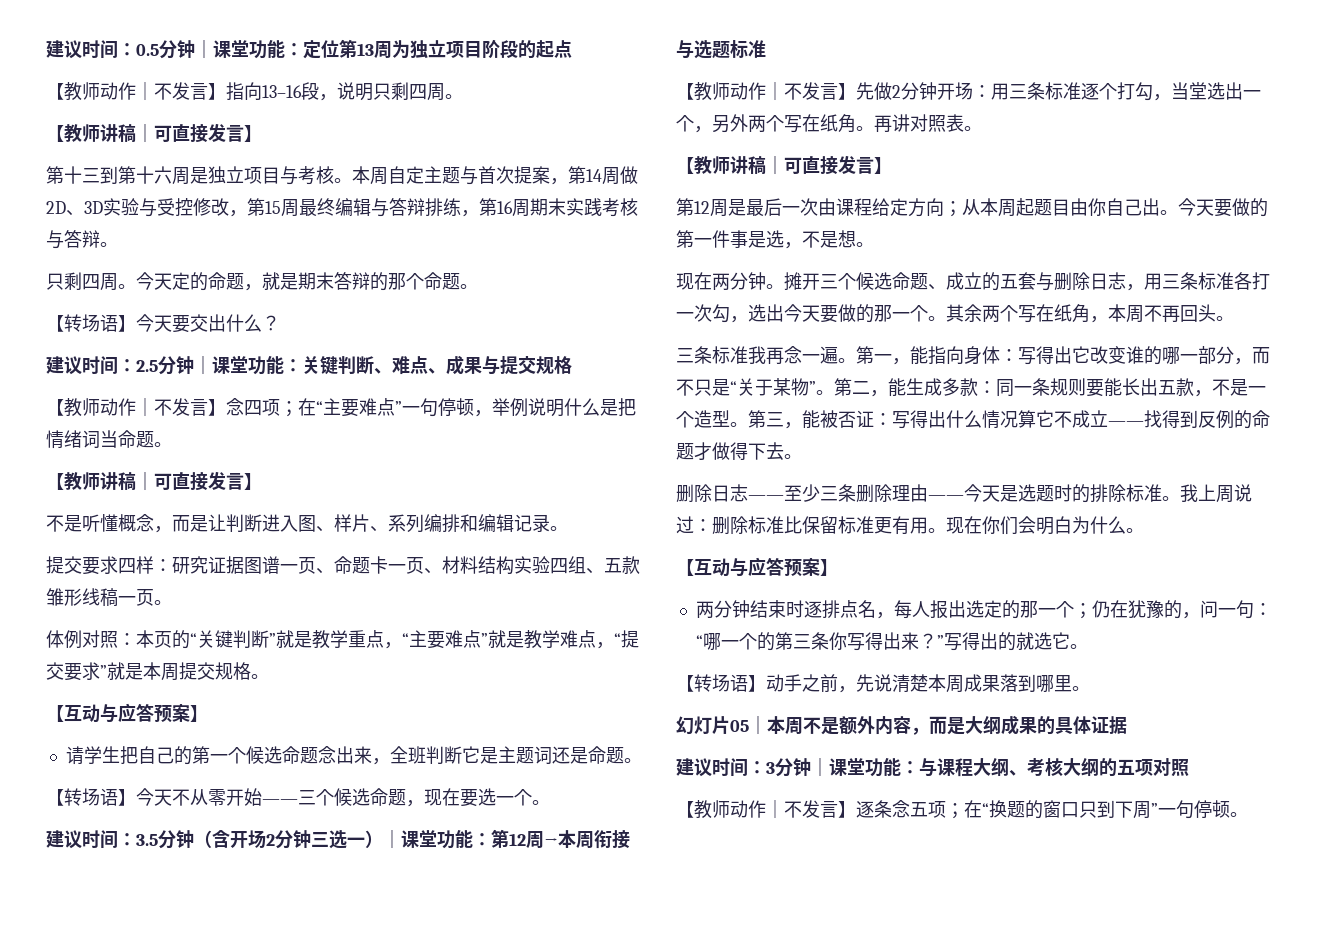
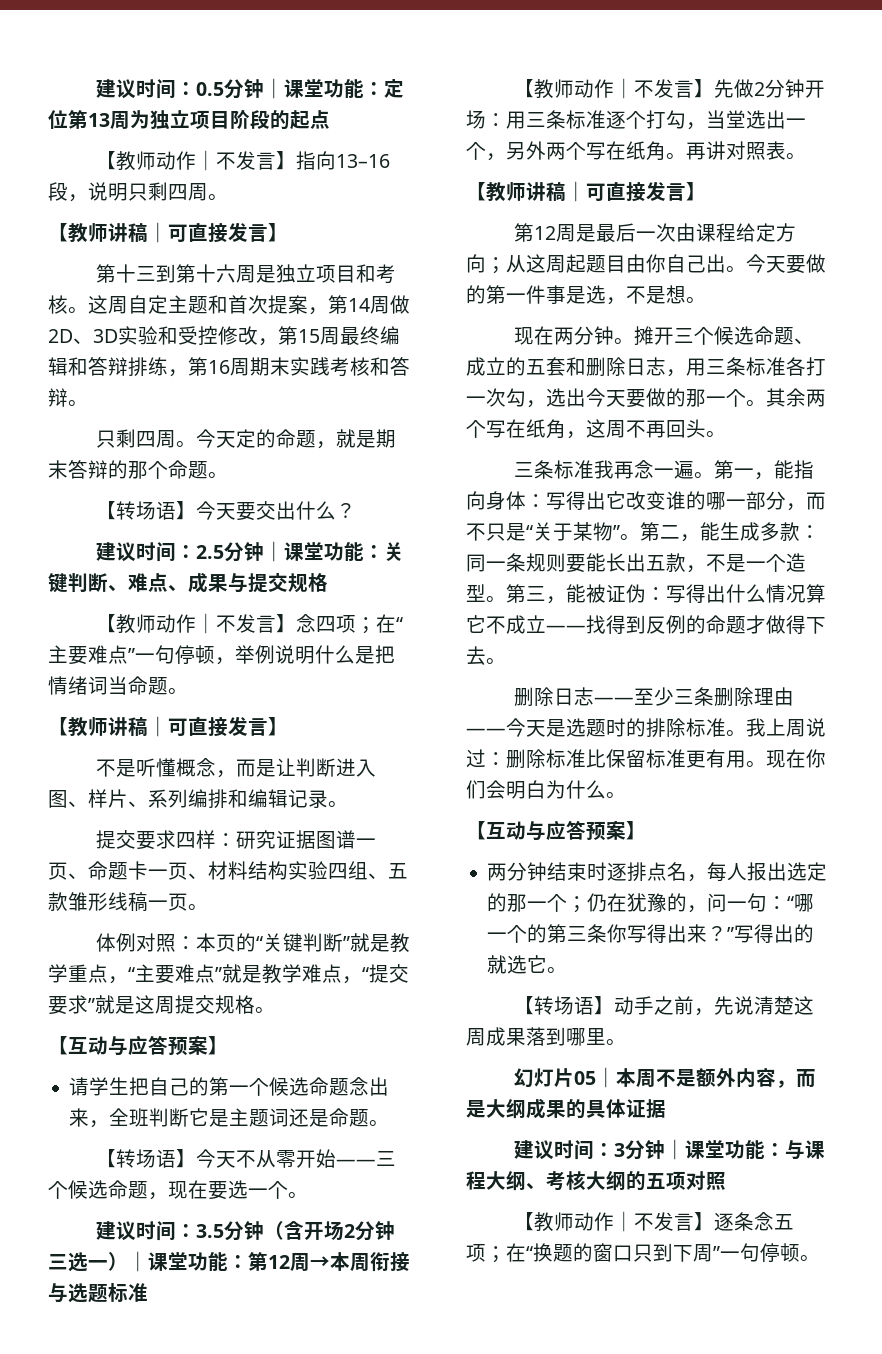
[280,166,370,185] 与考核。本 -> [356,264,397,284] [48,295,108,314] 和考核。这
[460,166,478,185] 与 -> [208,295,228,314] 和
[139,198,157,217] 与 -> [158,326,178,345] 和
[371,198,389,217] 与 -> [68,357,88,376] 和
[46,230,64,249] 与 -> [370,357,390,376] 和
[143,662,161,680] 本 -> [135,995,155,1014] 这
[980,198,998,216] 本 -> [526,254,546,273] 这
[1036,272,1054,291] 与 -> [566,357,586,376] 和
[1108,304,1126,322] 本 -> [586,419,606,438] 这
[838,410,874,428] 否证 -> [606,584,646,603] 证伪
[928,674,946,692] 本 -> [794,996,815,1015] 这

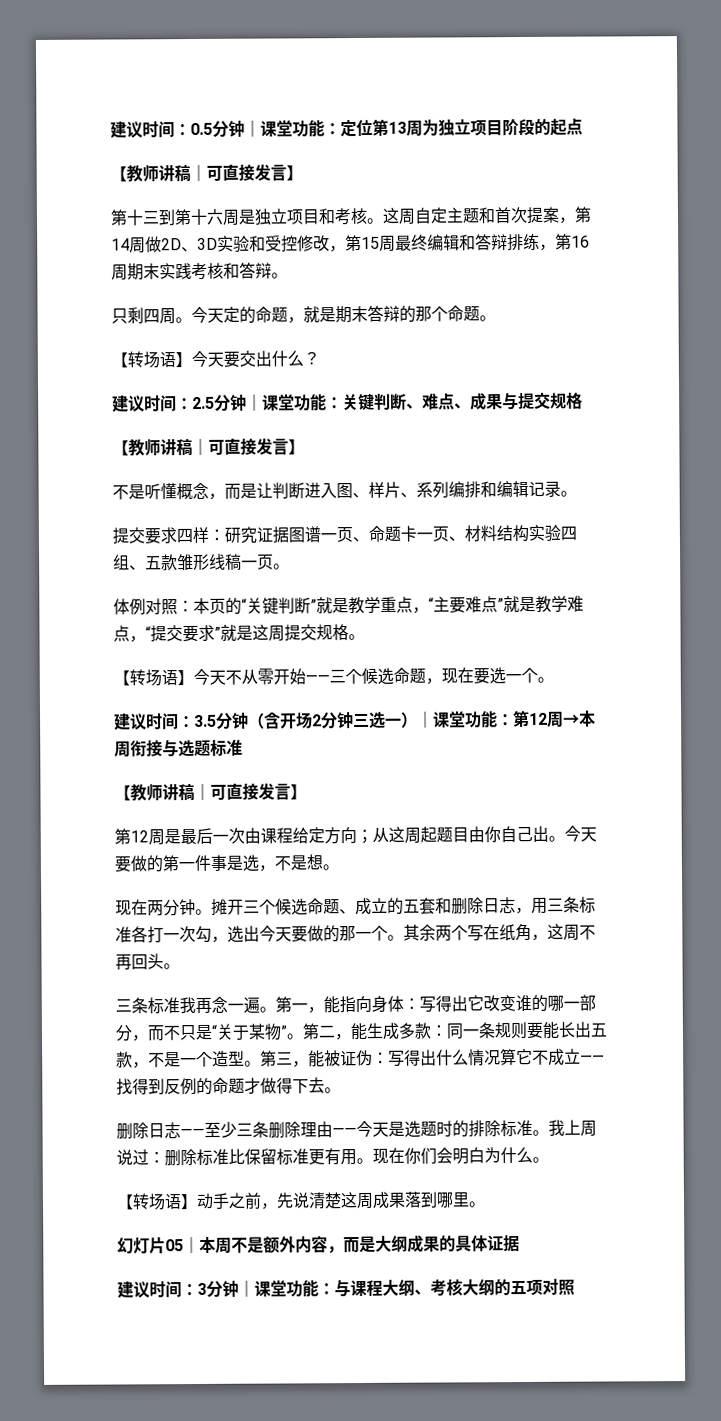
[96,150,391,171] [48,182,228,202] // 【教师动作｜不发言】指向13–16段，说明只剩四周。 -> (583, 126) none
[96,613,404,634] [48,645,395,665] [48,676,188,695] // 【教师动作｜不发言】念四项；在“主要难点”一句停顿，举例说明什么是把情绪词当命题。 -> (583, 400) none
[48,1035,228,1056] [69,1077,390,1096] [69,1108,390,1128] // 【互动与应答预案】 // 请学生把自己的第一个候选命题念出来，全班判断它是主题词还是命题。 -> (365, 637) none
[514,78,826,99] [466,110,806,130] [466,141,806,161] // 【教师动作｜不发言】先做2分钟开场：用三条标准逐个打勾，当堂选出一个，另外两个写在纸角。再讲对照表。 -> (243, 747) none
[466,820,646,841] [487,862,828,882] [487,893,815,913] [487,924,815,943] [487,955,568,974] // 【互动与应答预案】 // 两分钟结束时逐排点名，每人报出选定的那一个；仍在犹豫的，问一句：“哪一个的第三条你写得出来？”写得出的就选它。 -> (549, 1159) none
[514,1211,795,1232] [466,1243,820,1263] // 【教师动作｜不发言】逐条念五项；在“换题的窗口只到下周”一句停顿。 -> (575, 1287) none

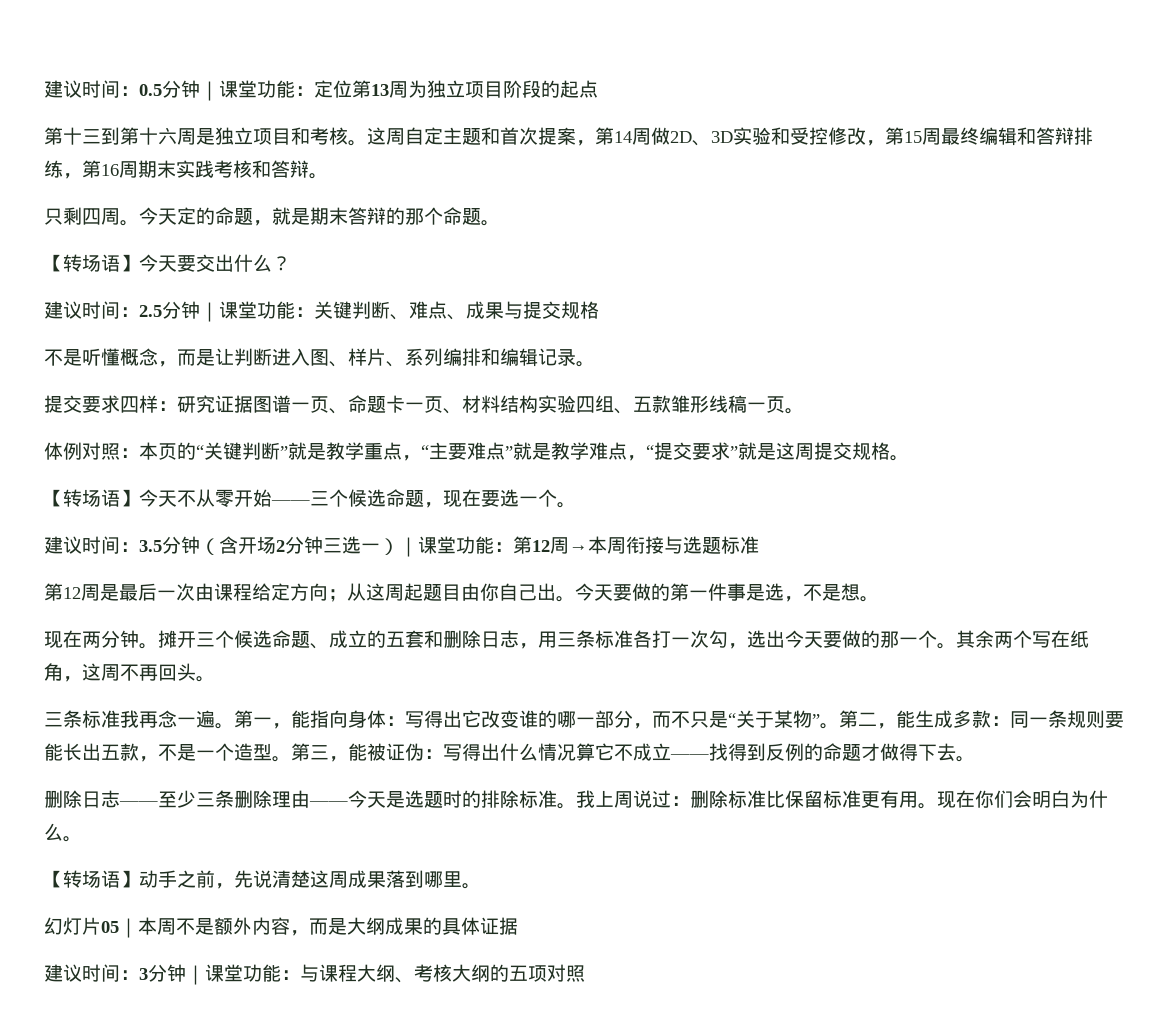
[110,163,303,183] // 【教师讲稿｜可直接发言】 -> (598, 89) none
[112,437,305,457] // 【教师讲稿｜可直接发言】 -> (599, 310) none
[114,782,307,802] // 【教师讲稿｜可直接发言】 -> (759, 545) none

